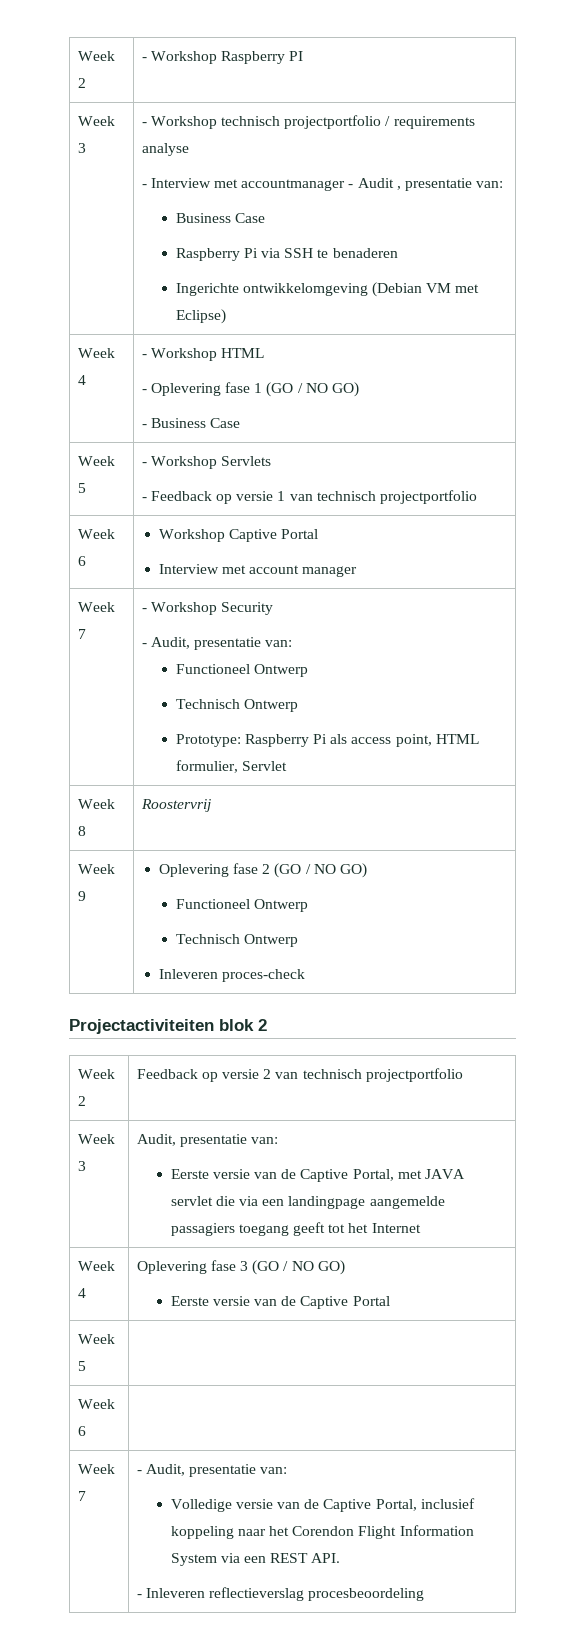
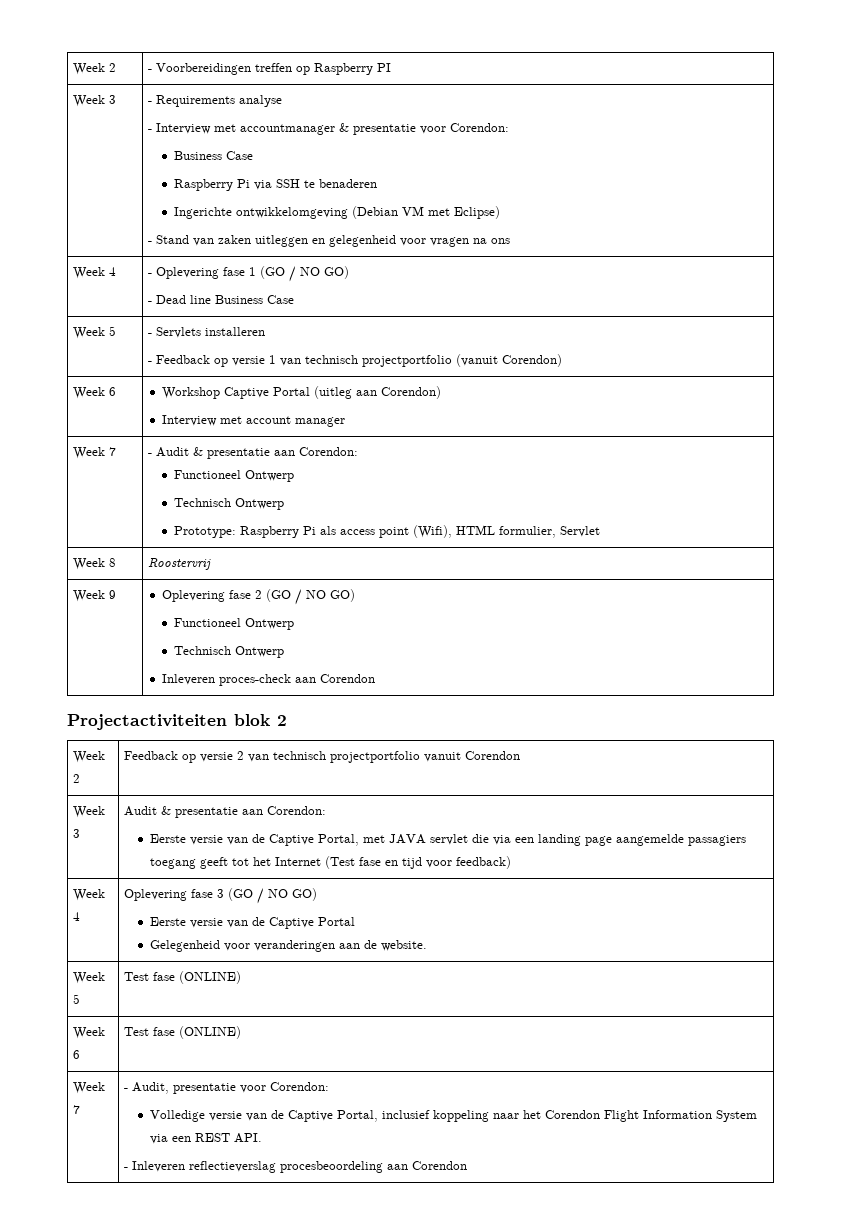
[150,51,217,64] Workshop -> [155,63,310,75] Voorbereidingen treffen op
[150,115,475,129] Workshop technisch projectportfolio / requirements -> [155,95,235,107] Requirements
[348,178,504,191] - Audit , presentatie van: -> [338,123,509,135] & presentatie voor Corendon:
(226, 316) none -> [147,235,510,247] // - Stand van zaken uitleggen en gelegenheid voor vragen na ons
[150,348,265,361] [141,389,147,393] Workshop HTML // - -> (152, 274) none
(147, 426) none -> [155,295,211,304] Dead line
[150,456,217,469] Workshop -> (152, 334) none
(272, 461) none -> [204,327,265,336] installeren
(478, 497) none -> [455,354,562,367] (vanuit Corendon)
(319, 534) none -> [314,386,442,399] (uitleg aan Corendon)
[150,602,274,615] [141,637,293,650] Workshop Security // - Audit, presentatie van: -> [155,447,358,459] Audit & presentatie aan Corendon:
[395,734,432,747] point, -> [378,525,452,538] point (Wifi),
(305, 975) none -> [295,674,376,683] aan Corendon
[77,1134,115,1144] [77,1161,86,1171] [136,1134,279,1147] // Week 3 | Audit, presentatie van: -> [423,751,520,762] [72,806,105,818] [72,829,80,838] [123,806,326,818] vanuit Corendon // Week 3 | Audit & presentatie aan Corendon:
[288,1196,366,1209] landingpage -> [537,834,612,846] landing page
(421, 1228) none -> [324,856,511,869] (Test fase en tijd voor feedback)
[77,1334,115,1344] [77,1361,86,1371] [77,1399,115,1409] [77,1426,86,1436] // Week 5 | // Week 6 | -> [149,940,427,952] [72,972,105,984] [72,994,80,1004] [123,971,241,984] [72,1027,105,1039] [72,1050,80,1059] [123,1026,241,1039] // Gelegenheid voor veranderingen aan de website. // Week 5 | Test fase (ONLINE) // Week 6 | Test fase (ONLINE)
[260,1467,288,1474] van: -> [239,1082,329,1093] voor Corendon:
(425, 1594) none -> [386,1161,467,1170] aan Corendon

